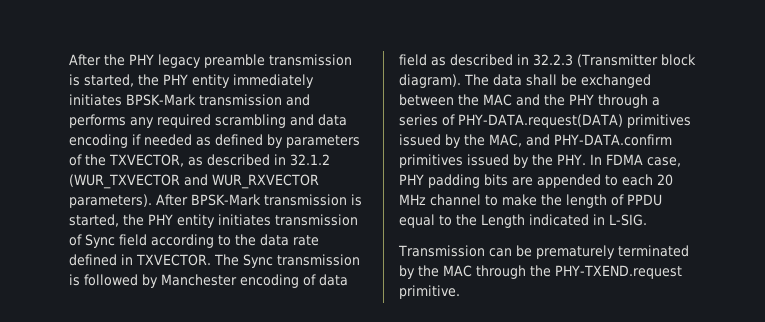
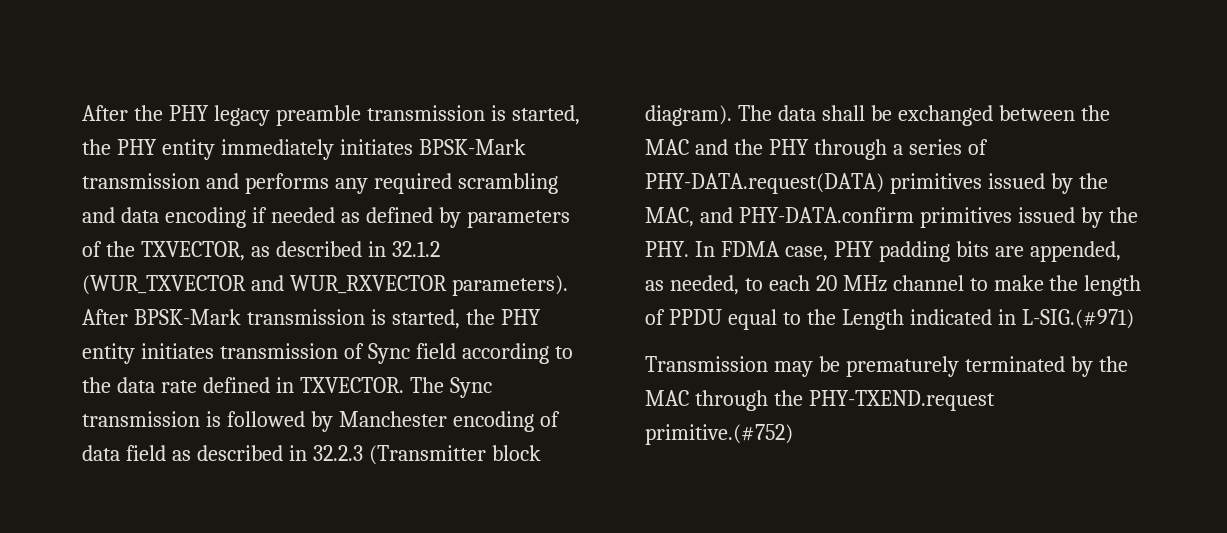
[537,174,601,188] appended -> [1029,241,1121,262] [645,275,739,295] appended, as needed,
[609,214,647,226] L-SIG. -> [1021,309,1134,329] L-SIG.(#971)
[488,248,512,257] can -> [773,361,813,377] may
[399,285,460,299] primitive. -> [645,424,793,445] primitive.(#752)

